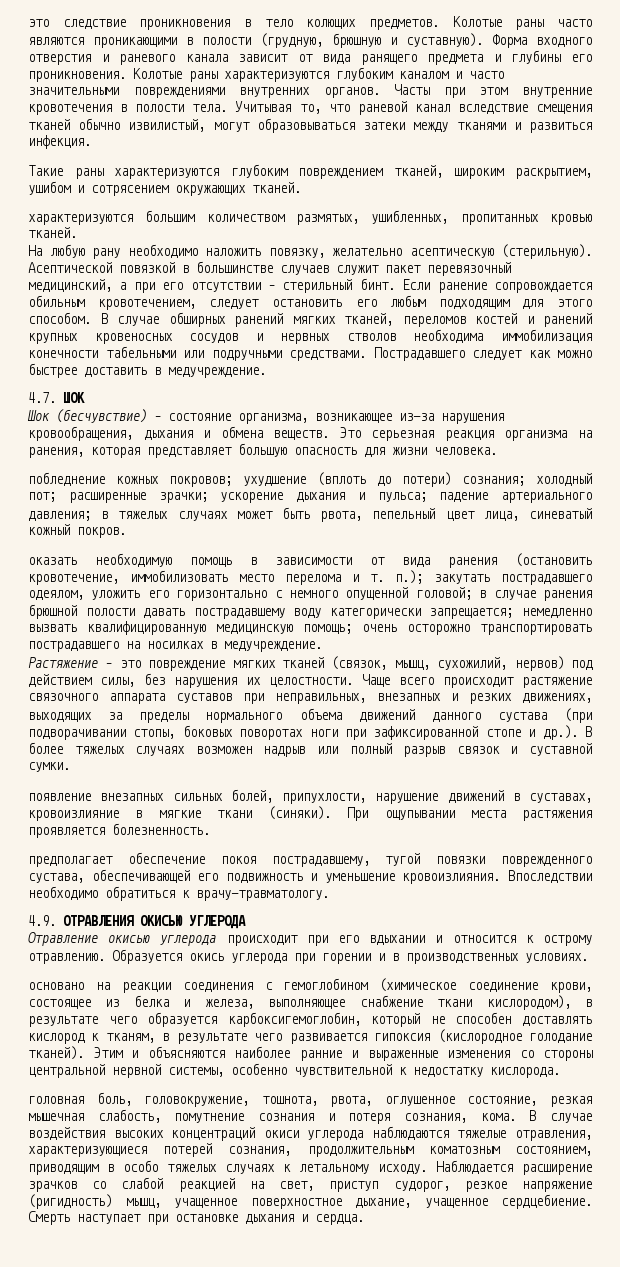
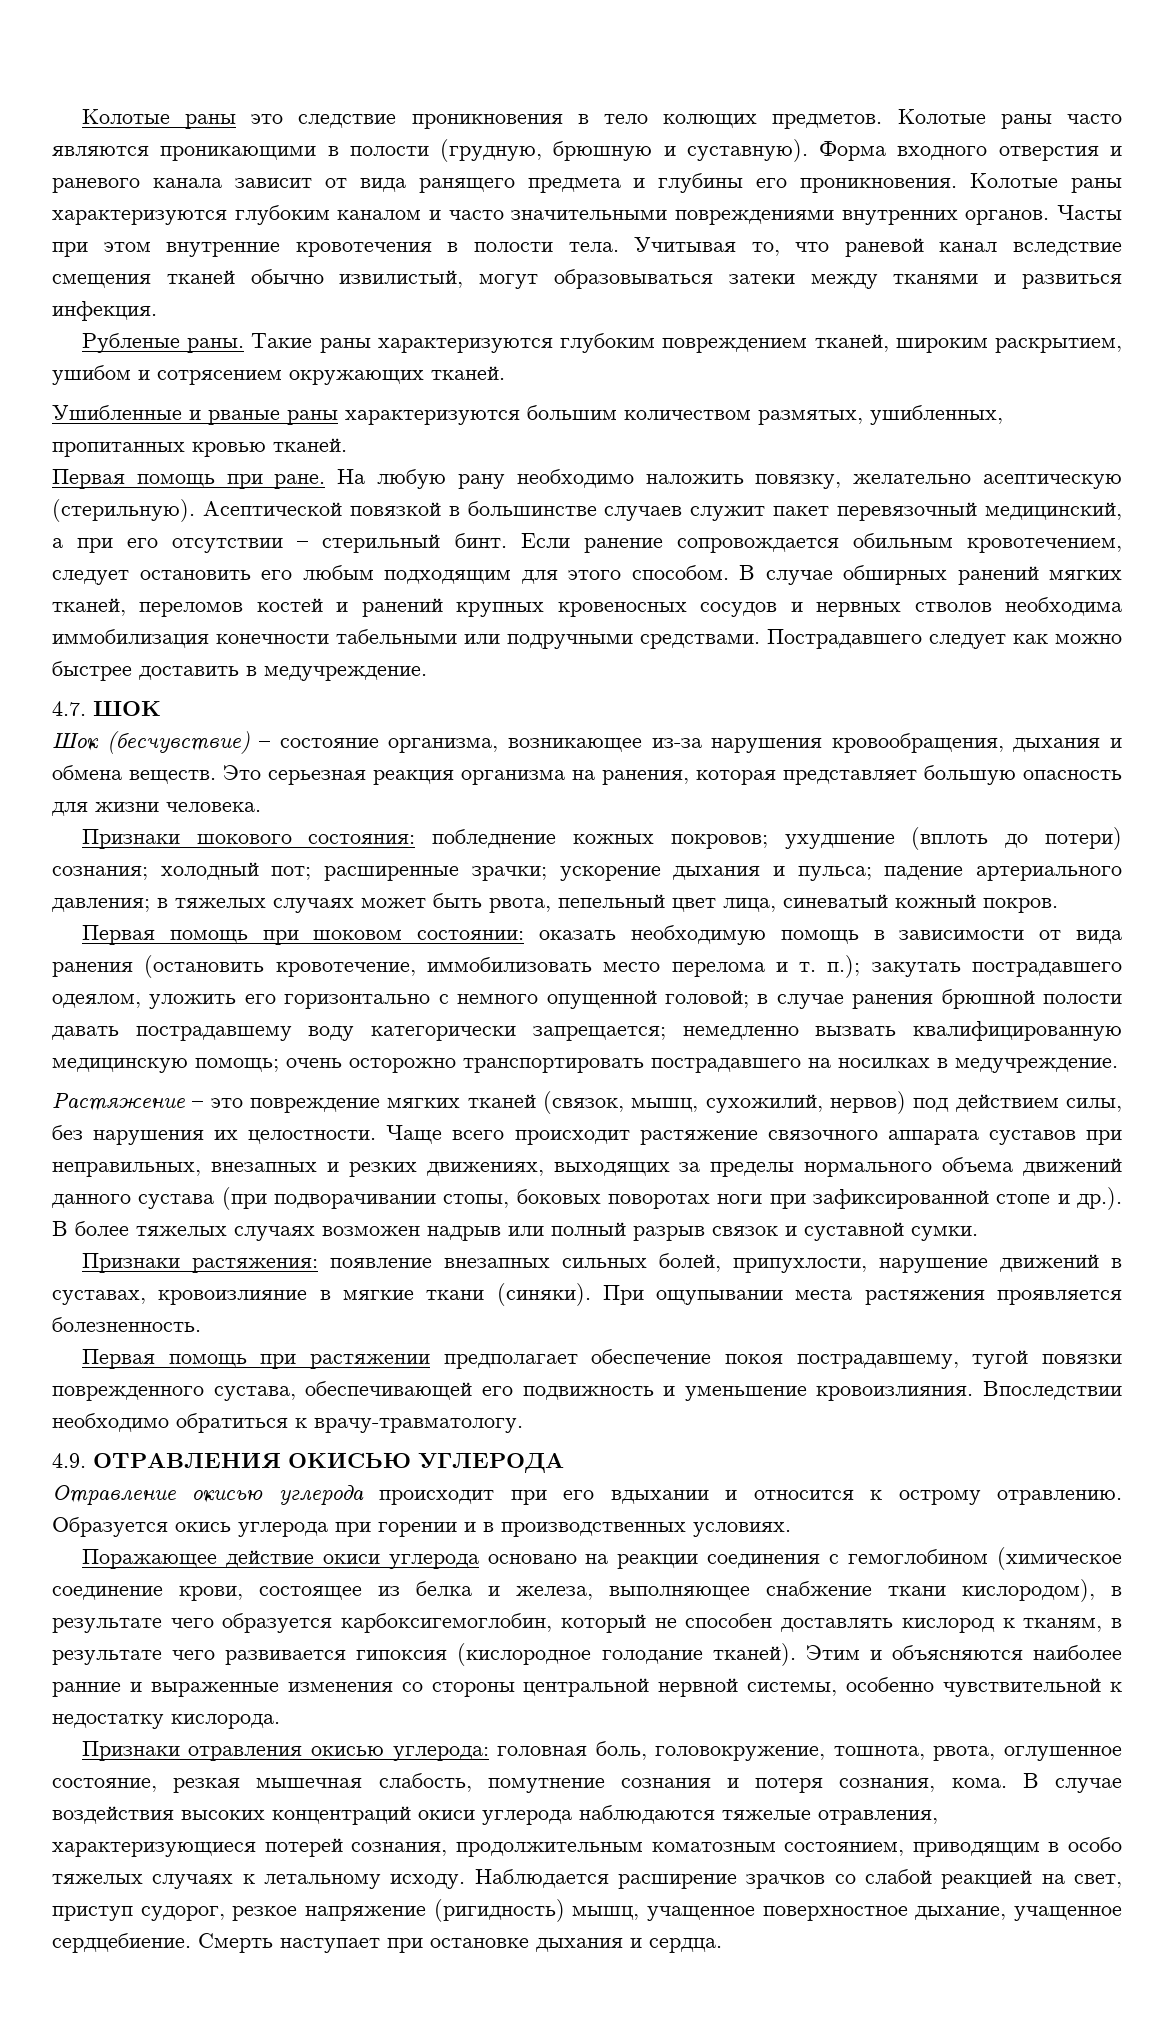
(28, 23) none -> [81,109,237,129] Колотые раны
(91, 142) none -> [81,333,245,353] Рубленые раны.
(301, 187) none -> [52,405,338,425] Ушибленные и рваные раны
(77, 232) none -> [52,469,326,489] Первая помощь при ране.
(497, 451) none -> [81,829,416,849] Признаки шокового состояния:
(126, 532) none -> [81,925,525,945] Первая помощь при шоковом состоянии:
(70, 767) none -> [81,1253,318,1273] Признаки растяжения:
(210, 829) none -> [81,1349,430,1369] Первая помощь при растяжении
(588, 958) none -> [81,1549,479,1569] Поражающее действие окиси углерода
(560, 1072) none -> [81,1741,489,1761] Признаки отравления окисью углерода:

